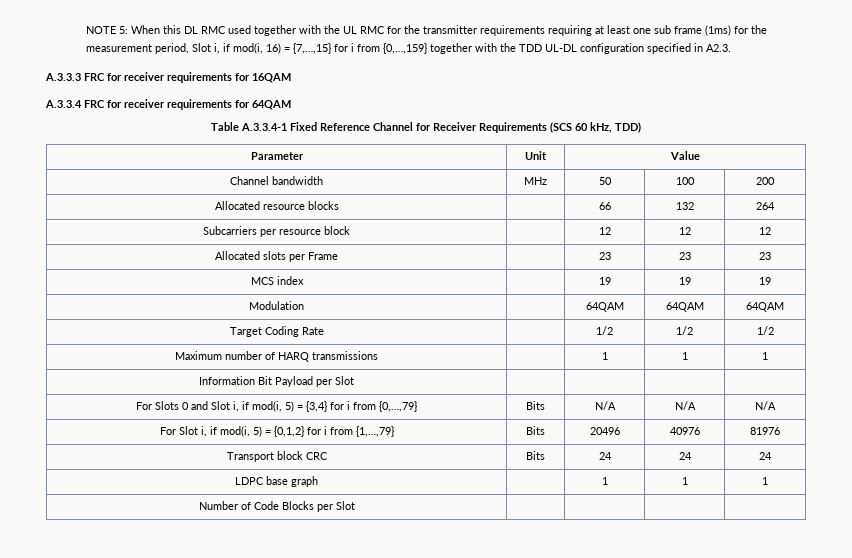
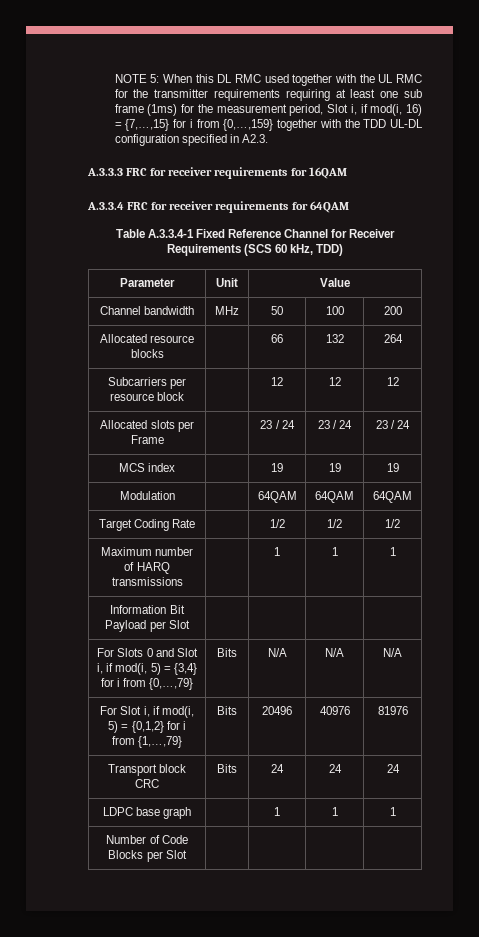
[678,252,691,260] [759,252,771,260] | 23 | 23 -> [275,420,295,429] [317,420,353,429] [375,420,411,429] / 24 | 23 / 24 | 23 / 24

